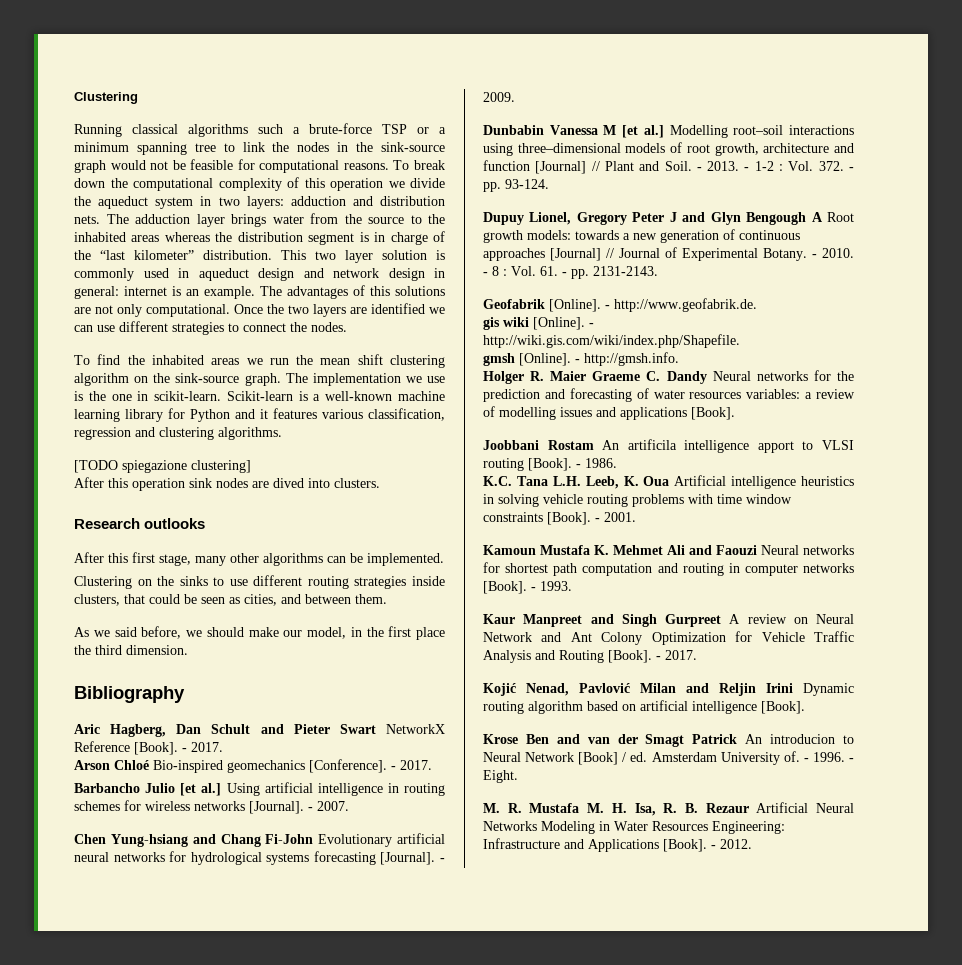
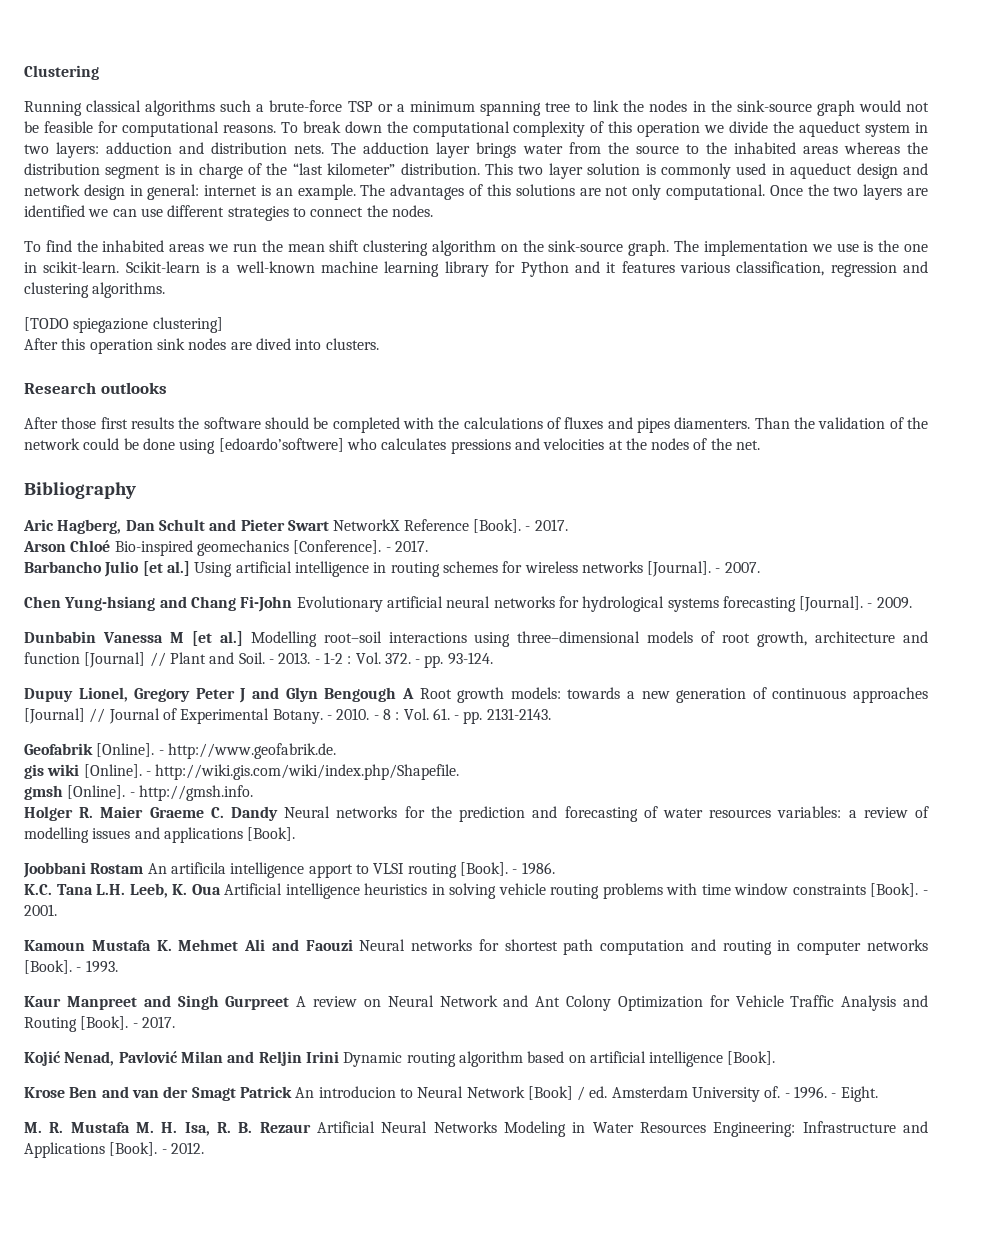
[108,552,444,566] [74,575,445,589] [74,594,387,606] [74,626,445,640] [74,645,188,655] this first stage, many other algorithms can be implemented. // Clustering on the sinks to use different routing strategies inside clusters, that could be seen as cities, and between them. // As we said before, we should make our model, in the first place the third dimension. -> [61,417,929,433] [24,438,761,454] those first results the software should be completed with the calculations of fluxes and pipes diamenters. Than the validation of the network could be done using [edoardo’softwere] who calculates pressions and velocities at the nodes of the net.

